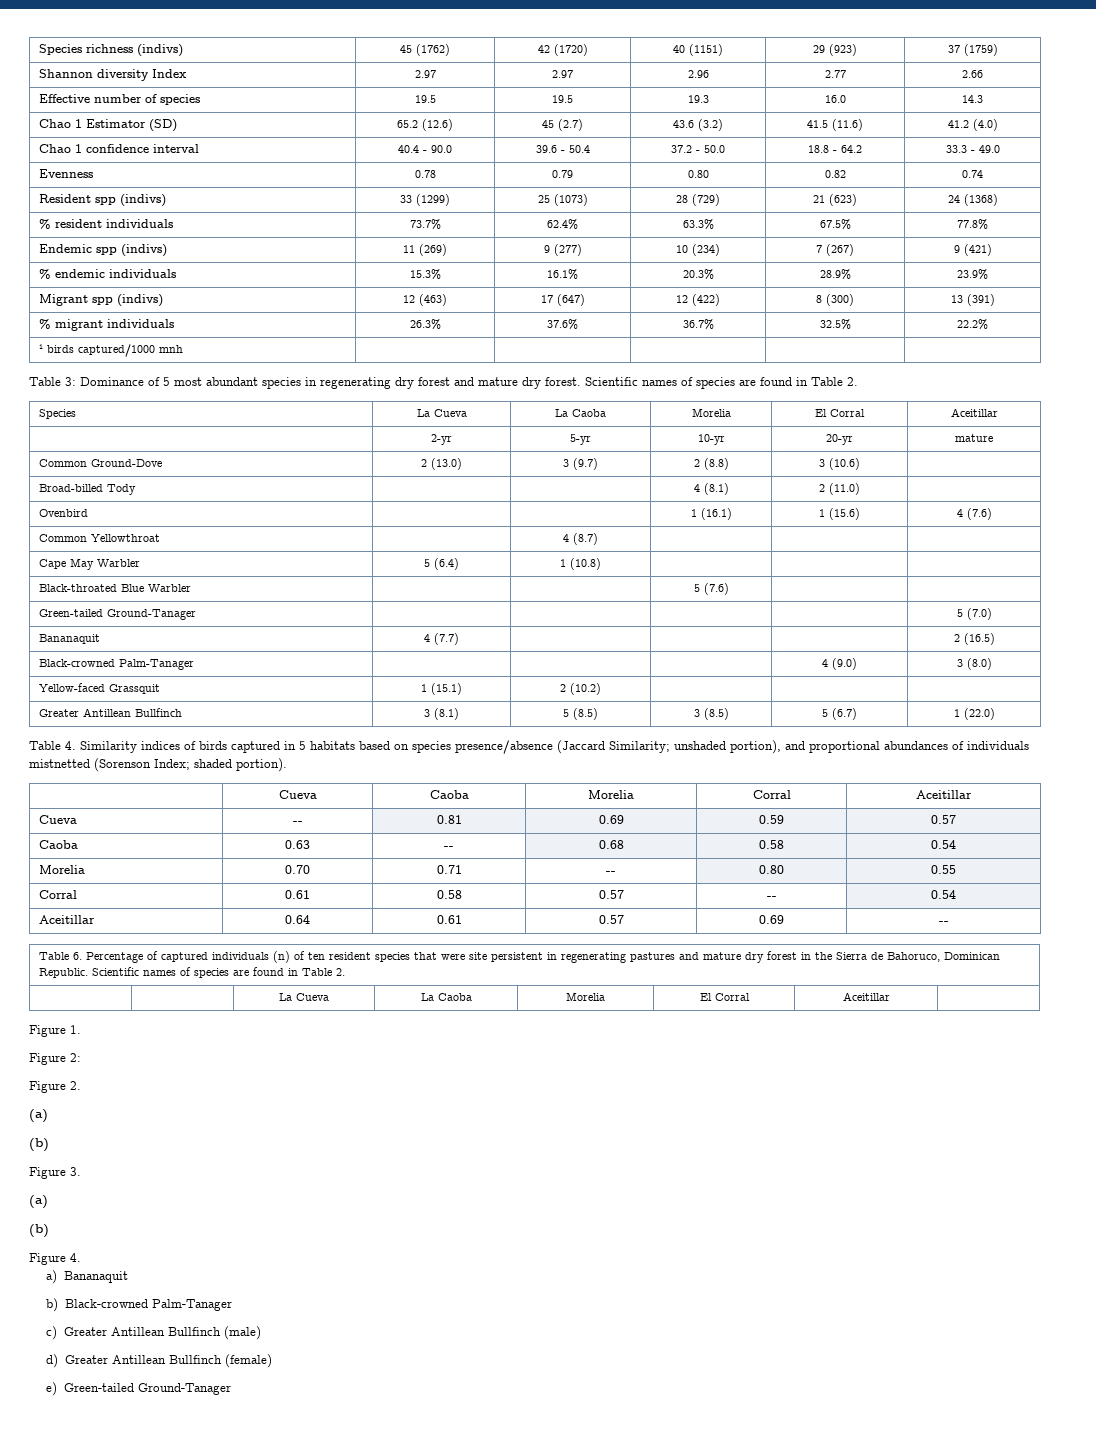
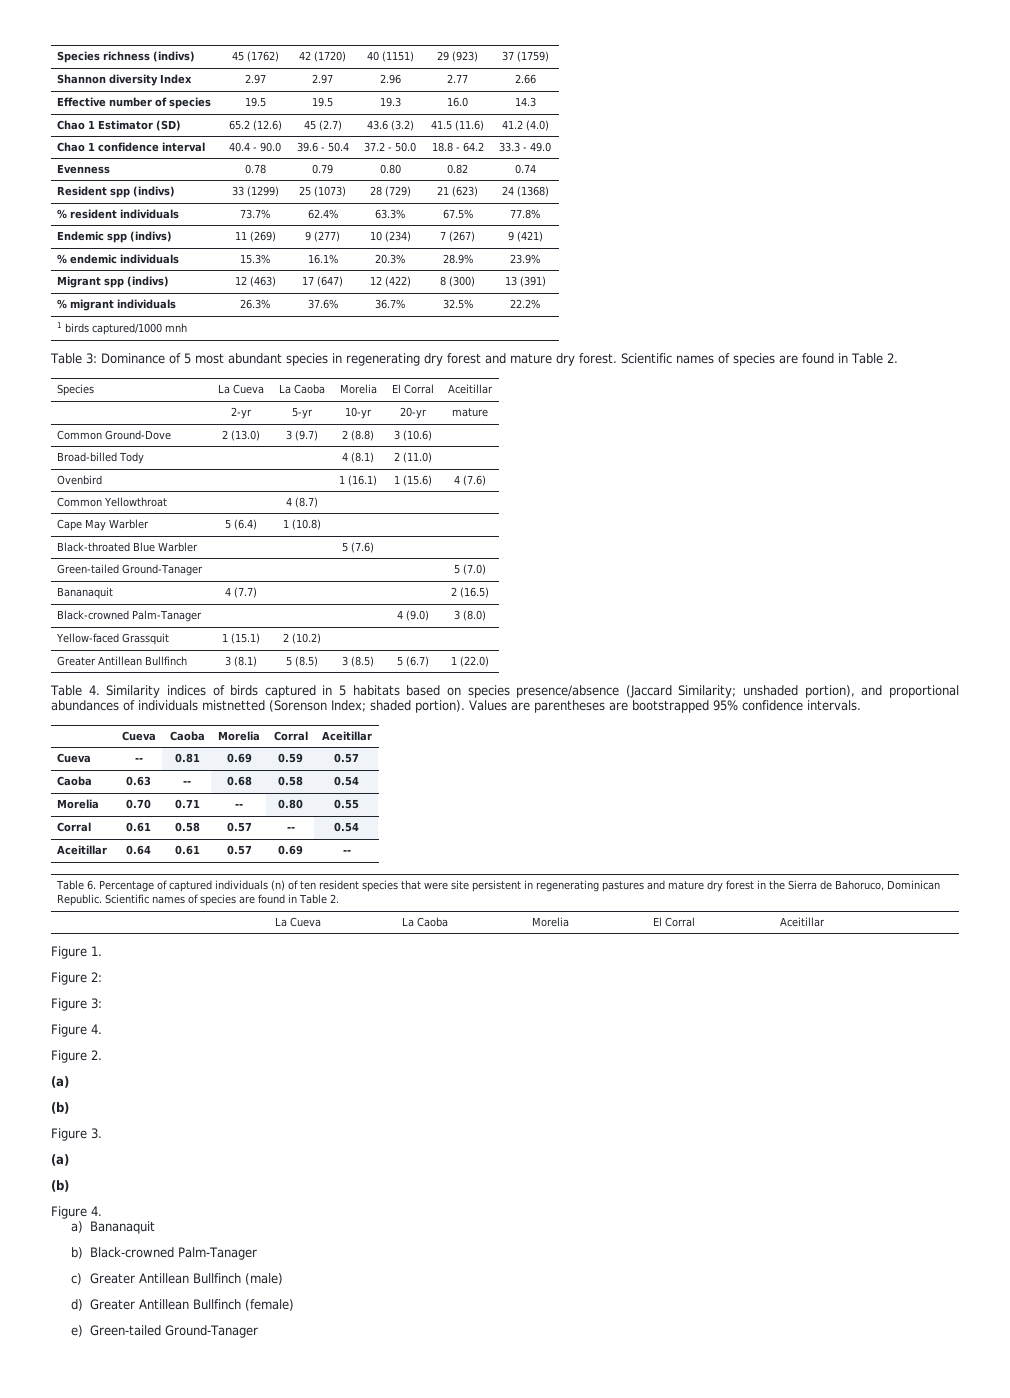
(287, 765) none -> [469,700,861,713] Values are parentheses are bootstrapped 95% confidence intervals.
(81, 1057) none -> [51,998,102,1011] [51,1024,102,1037] // Figure 3: // Figure 4.

